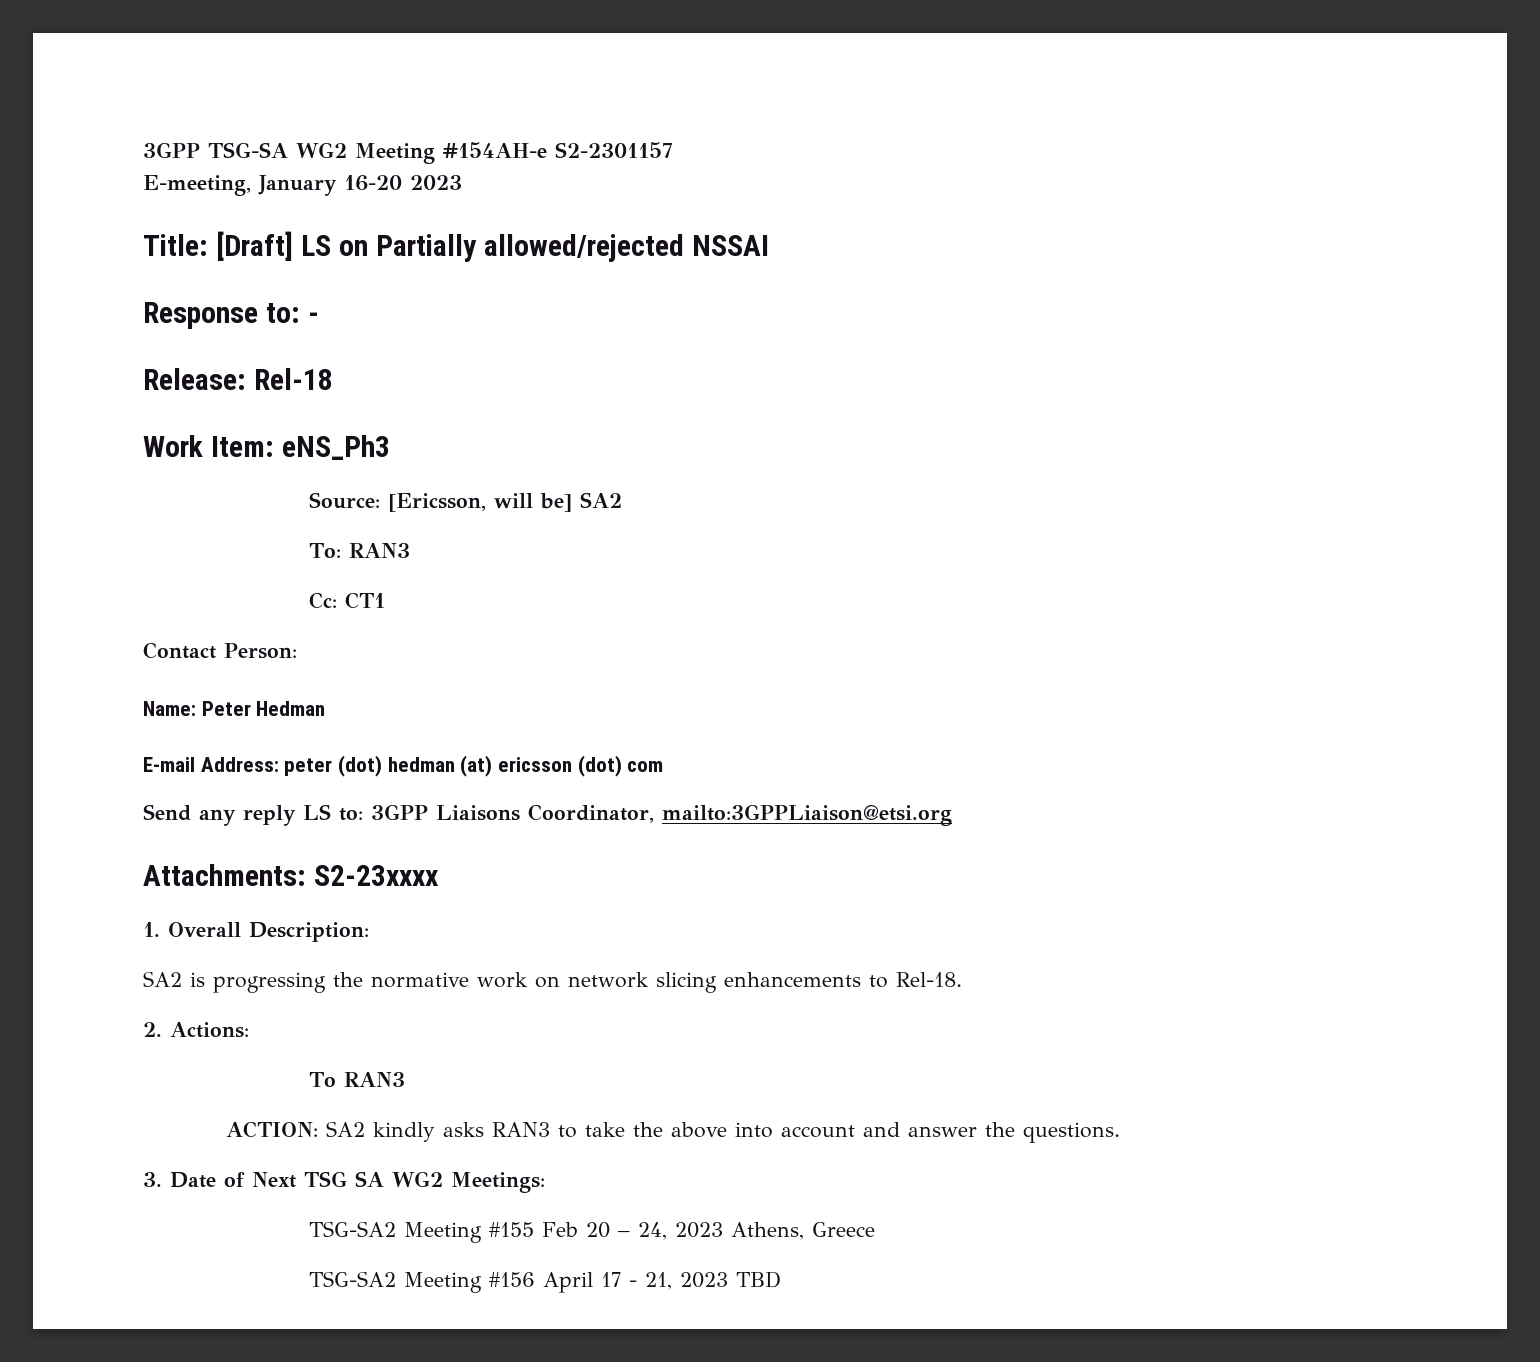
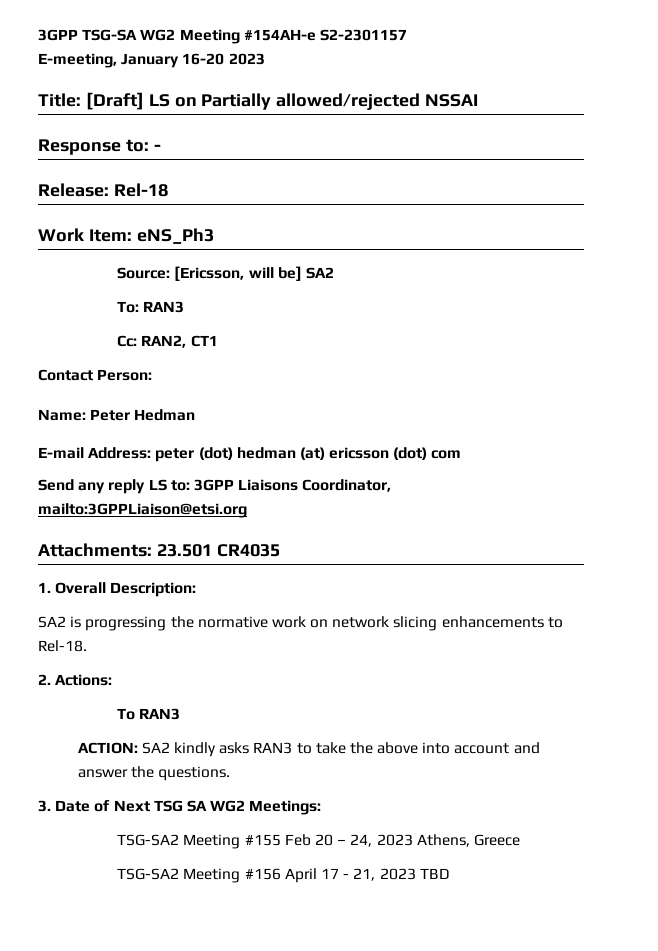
(337, 600) none -> [141,335,187,348] RAN2,
[313,865,438,886] S2-23xxxx -> [156,544,280,557] 23.501 CR4035

